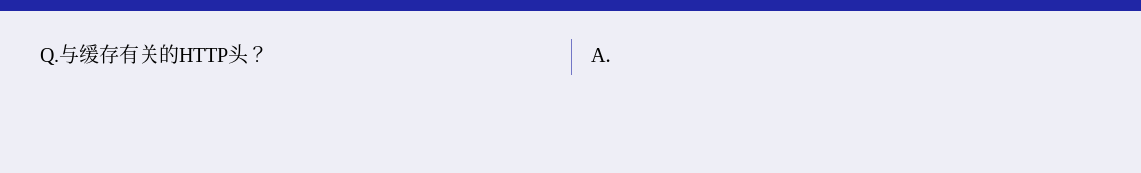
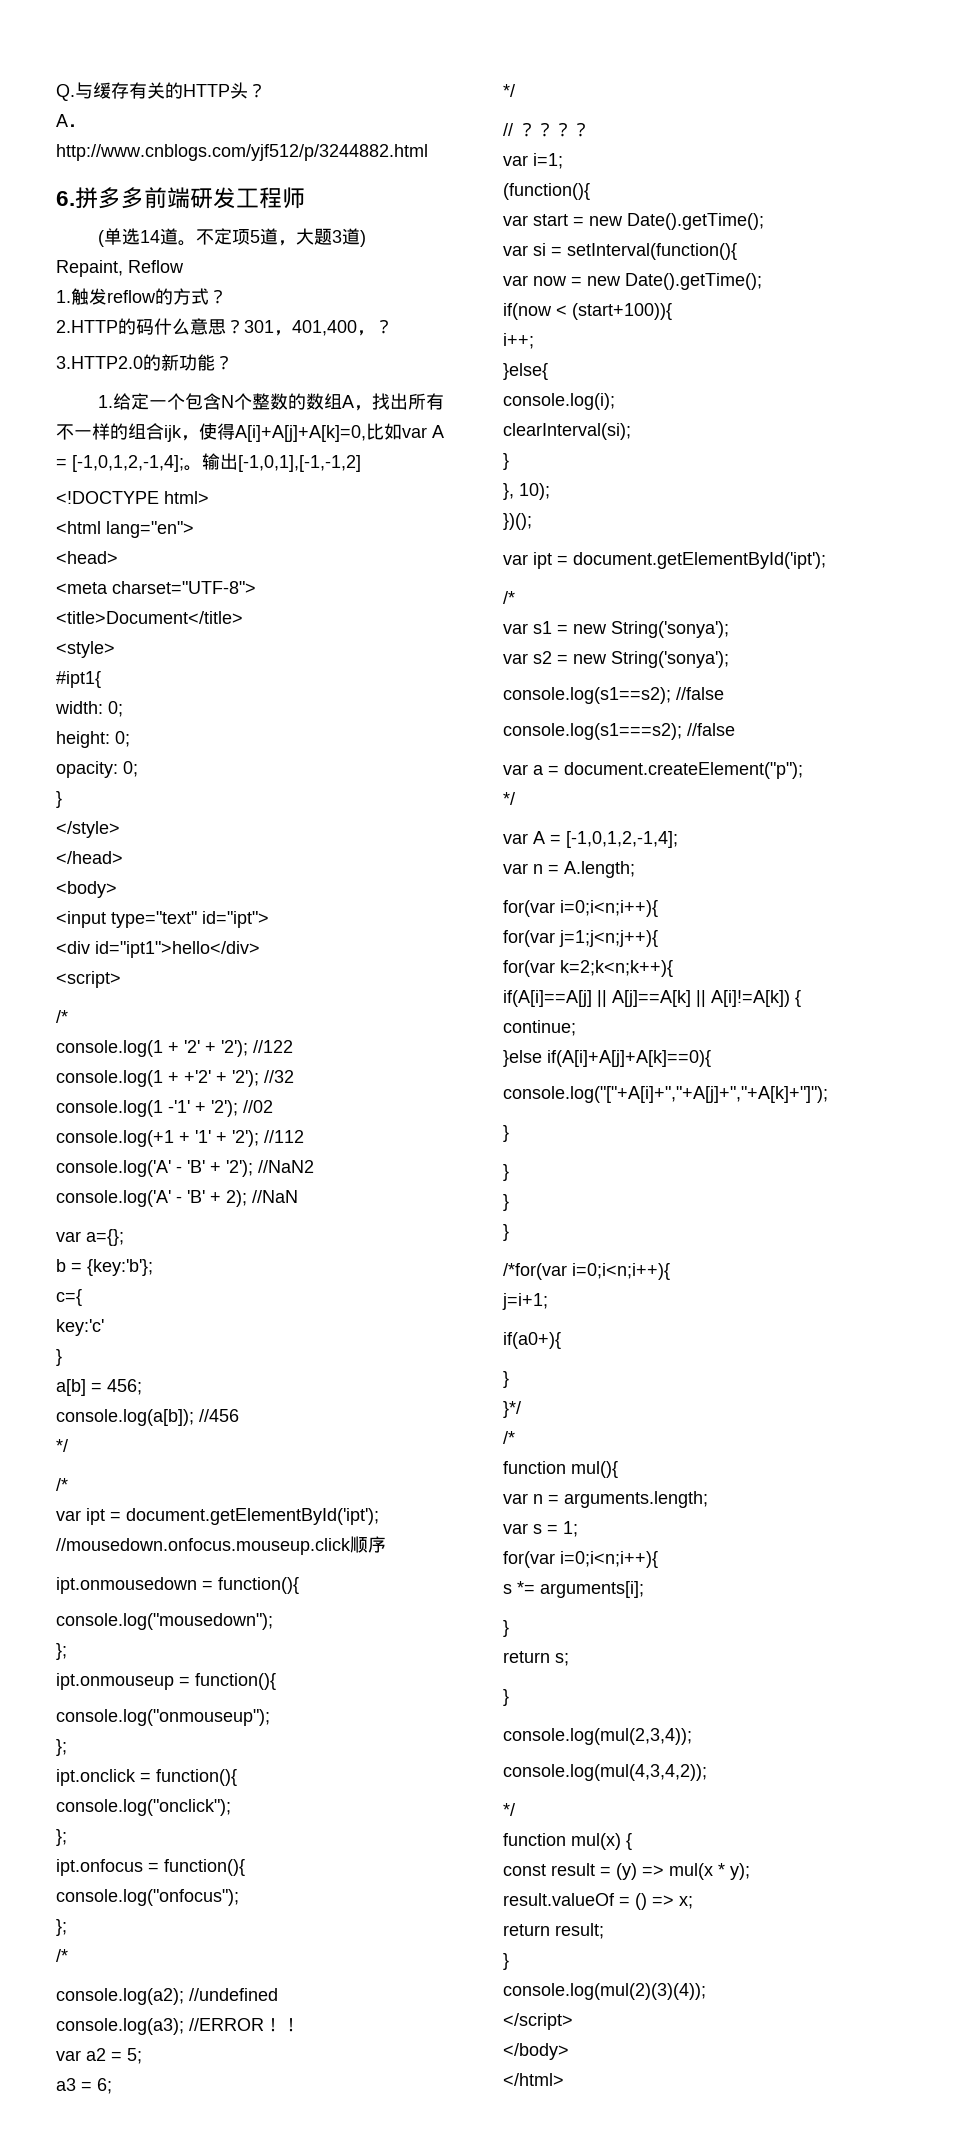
(625, 60) none -> [56,144,428,161] [56,187,305,209] [97,228,366,247] [56,260,184,277] [56,288,227,305] [56,318,393,336] [56,354,233,371] [97,393,444,411] [56,423,444,442] [56,453,361,472] [56,491,209,504] [56,521,194,538] [56,551,118,564] [56,581,256,594] [56,611,243,624] [56,641,115,658] [56,671,101,688] [55,701,123,717] [56,731,130,748] [56,761,138,778] [56,791,62,808] [56,821,120,838] [56,851,123,864] [56,881,117,898] [56,911,269,928] [56,941,260,958] [56,971,121,988] [56,1010,68,1023] [56,1040,293,1057] [56,1070,294,1087] [56,1100,273,1117] [56,1130,304,1147] [56,1160,314,1177] [56,1190,298,1207] [56,1229,124,1246] [56,1259,153,1276] [56,1289,82,1306] [56,1319,104,1336] [56,1349,62,1366] [56,1379,142,1396] [56,1409,239,1426] [56,1439,68,1452] [56,1478,68,1491] [56,1508,379,1525] [56,1536,386,1555] [56,1577,299,1594] [56,1613,273,1630] [56,1643,67,1660] [56,1673,276,1690] [56,1709,270,1726] [56,1739,67,1756] [56,1769,237,1786] [56,1799,231,1816] [56,1829,67,1846] [56,1859,245,1876] [56,1889,239,1906] [56,1919,67,1936] [56,1949,68,1962] [56,1988,278,2005] [56,2018,300,2035] [56,2048,142,2064] [56,2078,112,2094] [503,84,515,97] [503,122,590,137] [503,153,563,169] [503,183,590,200] [503,213,764,230] [503,243,737,260] [503,273,762,290] [503,303,672,320] [503,333,534,349] [503,363,548,380] [503,393,615,410] [503,423,631,440] [503,453,509,470] [503,483,550,500] [503,513,532,530] [503,552,826,569] [503,591,515,604] [503,621,729,638] [503,651,729,668] [503,687,724,704] [503,723,735,740] [503,762,803,779] [503,792,515,805] [503,831,678,848] [503,861,635,878] [503,900,658,917] [503,930,658,947] [503,960,673,977] [503,990,801,1007] [503,1020,576,1036] [503,1050,711,1067] [503,1086,828,1103] [503,1125,509,1142] [503,1164,509,1181] [503,1194,509,1211] [503,1224,509,1241] [503,1263,670,1280] [502,1293,548,1310] [503,1332,561,1349] [503,1371,509,1388] [503,1401,521,1418] [503,1431,515,1444] [503,1461,618,1478] [503,1491,708,1508] [503,1521,578,1537] [503,1551,658,1568] [503,1581,644,1598] [503,1620,509,1637] [503,1651,569,1666] [503,1689,509,1706] [503,1728,692,1745] [503,1764,707,1781] [503,1803,515,1816] [503,1833,632,1850] [503,1863,750,1880] [503,1893,693,1910] [503,1923,604,1939] [503,1953,509,1970] [503,1983,706,2000] [503,2013,573,2030] [503,2043,569,2060] [503,2073,564,2086] http://www.cnblogs.com/yjf512/p/3244882.html // 6.拼多多前端研发工程师 // (单选14道。不定项5道，大题3道) // Repaint, Reflow // 1.触发reflow的方式？ // 2.HTTP的码什么意思？301，401,400，？ // 3.HTTP2.0的新功能？ // 1.给定一个包含N个整数的数组A，找出所有不一样的组合ijk，使得A[i]+A[j]+A[k]=0,比如var A = [-1,0,1,2,-1,4];。输出[-1,0,1],[-1,-1,2] // <!DOCTYPE html> // <html lang="en"> // <head> // <meta charset="UTF-8"> // <title>Document</title> // <style> // #ipt1{ // width: 0; // height: 0; // opacity: 0; // } // </style> // </head> // <body> // <input type="text" id="ipt"> // <div id="ipt1">hello</div> // <script> // /* // console.log(1 + '2' + '2'); //122 // console.log(1 + +'2' + '2'); //32 // console.log(1 -'1' + '2'); //02 // console.log(+1 + '1' + '2'); //112 // console.log('A' - 'B' + '2'); //NaN2 // console.log('A' - 'B' + 2); //NaN // var a={}; // b = {key:'b'}; // c={ // key:'c' // } // a[b] = 456; // console.log(a[b]); //456 // */ // /* // var ipt = document.getElementById('ipt'); //mousedown.onfocus.mouseup.click顺序 // ipt.onmousedown = function(){ // console.log("mousedown"); // }; // ipt.onmouseup = function(){ // console.log("onmouseup"); // }; // ipt.onclick = function(){ // console.log("onclick"); // }; // ipt.onfocus = function(){ // console.log("onfocus"); // }; // /* // console.log(a2); //undefined // console.log(a3); //ERROR！！ // var a2 = 5; // a3 = 6; // */ // // ？？？？ // var i=1; // (function(){ // var start = new Date().getTime(); // var si = setInterval(function(){ // var now = new Date().getTime(); // if(now < (start+100)){ // i++; // }else{ // console.log(i); // clearInterval(si); // } // }, 10); // })(); // var ipt = document.getElementById('ipt'); // /* // var s1 = new String('sonya'); // var s2 = new String('sonya'); // console.log(s1==s2); //false // console.log(s1===s2); //false // var a = document.createElement("p"); // */ // var A = [-1,0,1,2,-1,4]; // var n = A.length; // for(var i=0;i<n;i++){ // for(var j=1;j<n;j++){ // for(var k=2;k<n;k++){ // if(A[i]==A[j] || A[j]==A[k] || A[i]!=A[k]) { // continue; // }else if(A[i]+A[j]+A[k]==0){ // console.log("["+A[i]+","+A[j]+","+A[k]+"]"); // } // } // } // } // /*for(var i=0;i<n;i++){ // j=i+1; // if(a0+){ // } // }*/ // /* // function mul(){ // var n = arguments.length; // var s = 1; // for(var i=0;i<n;i++){ // s *= arguments[i]; // } // return s; // } // console.log(mul(2,3,4)); // console.log(mul(4,3,4,2)); // */ // function mul(x) { // const result = (y) => mul(x * y); // result.valueOf = () => x; // return result; // } // console.log(mul(2)(3)(4)); // </script> // </body> // </html>

